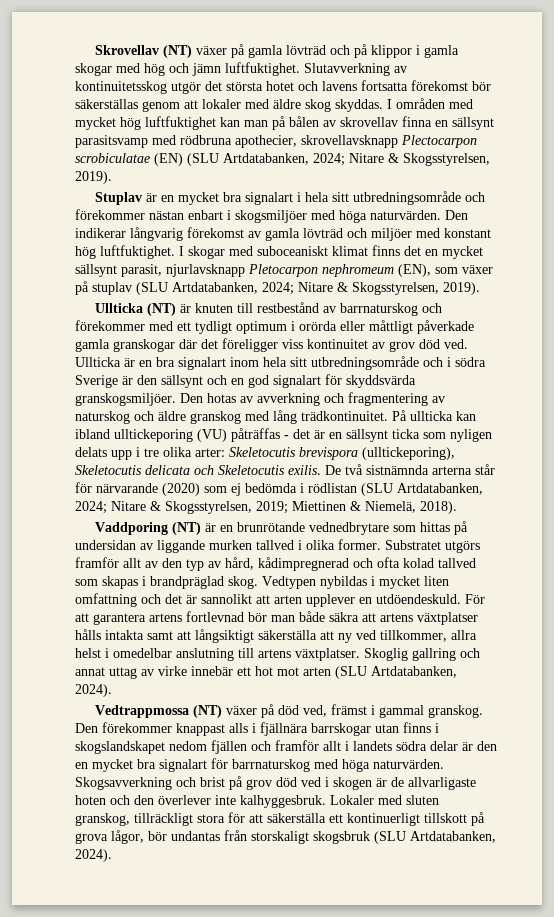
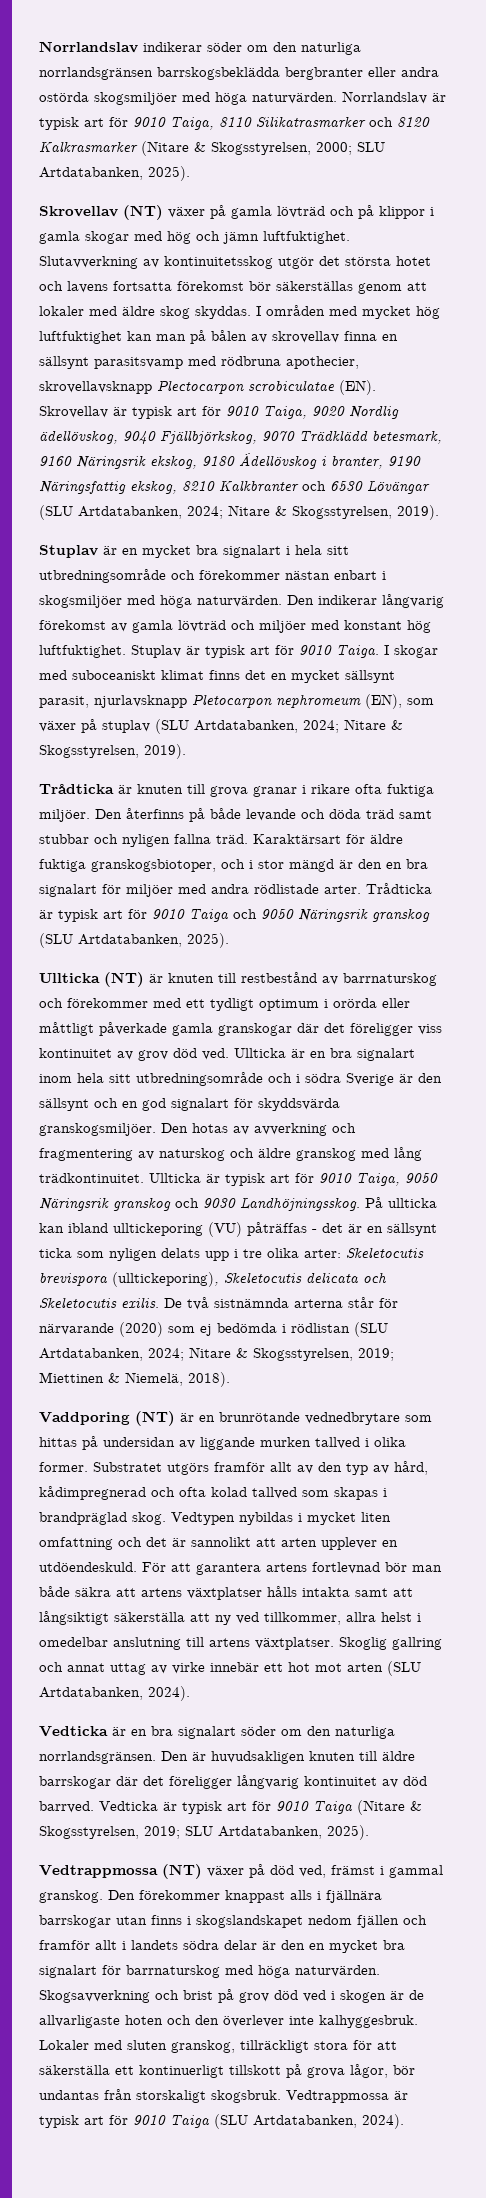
(95, 50) none -> [39,41,361,55] [39,67,439,80] [39,91,446,105] [39,116,430,130] [39,141,385,156] [39,166,190,181] Norrlandslav indikerar söder om den naturliga norrlandsgränsen barrskogsbeklädda bergbranter eller andra ostörda skogsmiljöer med höga naturvärden. Norrlandslav är typisk art för 9010 Taiga, 8110 Silikatrasmarker och 8120 Kalkrasmarker (Nitare & Skogsstyrelsen, 2000; SLU Artdatabanken, 2025). //
[154,153,183,166] (EN) -> [339,380,376,395] [39,405,399,419] [39,430,442,444] [39,453,421,469] [39,480,430,494] (EN). Skrovellav är typisk art för 9010 Taiga, 9020 Nordlig ädellövskog, 9040 Fjällbjörkskog, 9070 Trädklädd betesmark, 9160 Näringsrik ekskog, 9180 Ädellövskog i branter, 9190 Näringsfattig ekskog, 8210 Kalkbranter och 6530 Lövängar
(175, 252) none -> [131,645,379,658] Stuplav är typisk art för 9010 Taiga.
(480, 288) none -> [39,784,434,797] [39,808,432,822] [39,834,403,847] [39,859,428,872] [39,883,432,897] [39,908,430,922] [39,933,229,948] // Trådticka är knuten till grova granar i rikare ofta fuktiga miljöer. Den återfinns på både levande och döda träd samt stubbar och nyligen fallna träd. Karaktärsart för äldre fuktiga granskogsbiotoper, och i stor mängd är den en bra signalart för miljöer med andra rödlistade arter. Trådticka är typisk art för 9010 Taiga och 9050 Näringsrik granskog (SLU Artdatabanken, 2025).
(388, 416) none -> [149,1173,438,1186] [39,1197,360,1211] Ullticka är typisk art för 9010 Taiga, 9050 Näringsrik granskog och 9030 Landhöjningsskog.
(112, 690) none -> [39,1726,395,1739] [39,1751,415,1764] [39,1775,427,1789] [39,1800,422,1815] [39,1825,369,1840] // Vedticka är en bra signalart söder om den naturliga norrlandsgränsen. Den är huvudsakligen knuten till äldre barrskogar där det föreligger långvarig kontinuitet av död barrved. Vedticka är typisk art för 9010 Taiga (Nitare & Skogsstyrelsen, 2019; SLU Artdatabanken, 2025).
[313,831,370,844] skogsbruk -> [211,2090,408,2103] [39,2115,210,2128] skogsbruk. Vedtrappmossa är typisk art för 9010 Taiga

